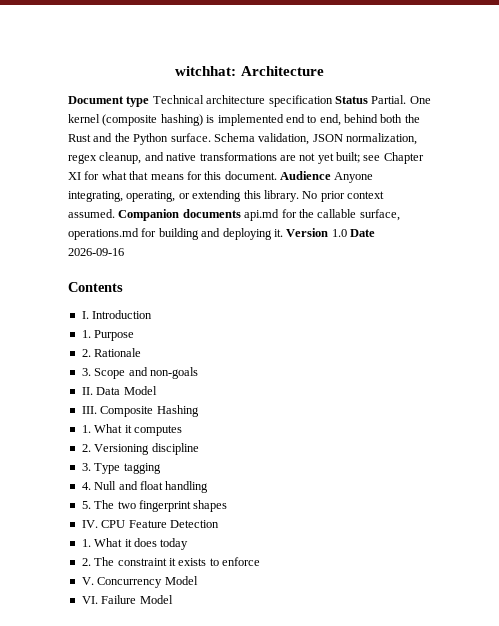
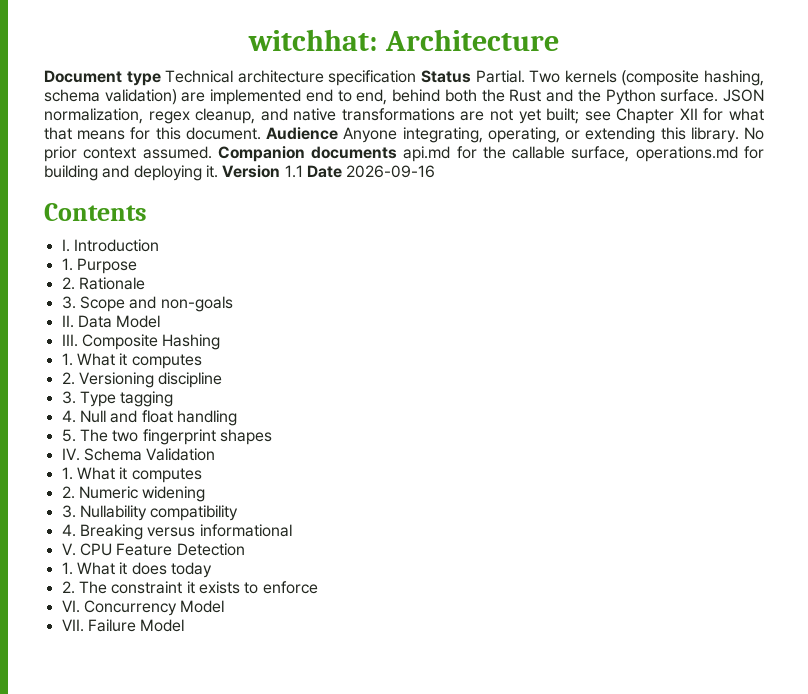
[409,96,431,104] [68,114,215,126] One kernel (composite hashing) is -> [529,70,765,86] [44,89,206,105] Two kernels (composite hashing, schema validation) are
[213,133,310,145] Schema validation, -> (719, 95) none
[68,172,81,180] XI -> [679,108,698,120] XII
[331,229,347,237] 1.0 -> [284,165,303,178] 1.1
(98, 524) none -> [83,448,216,461] [61,467,202,483] [61,486,206,502] [61,505,239,521] [61,524,292,540] [61,543,76,556] Schema Validation // 1. What it computes // 2. Numeric widening // 3. Nullability compatibility // 4. Breaking versus informational // V.
[81,577,94,585] V. -> [61,600,80,613] VI.
[81,596,98,604] VI. -> [61,619,84,632] VII.

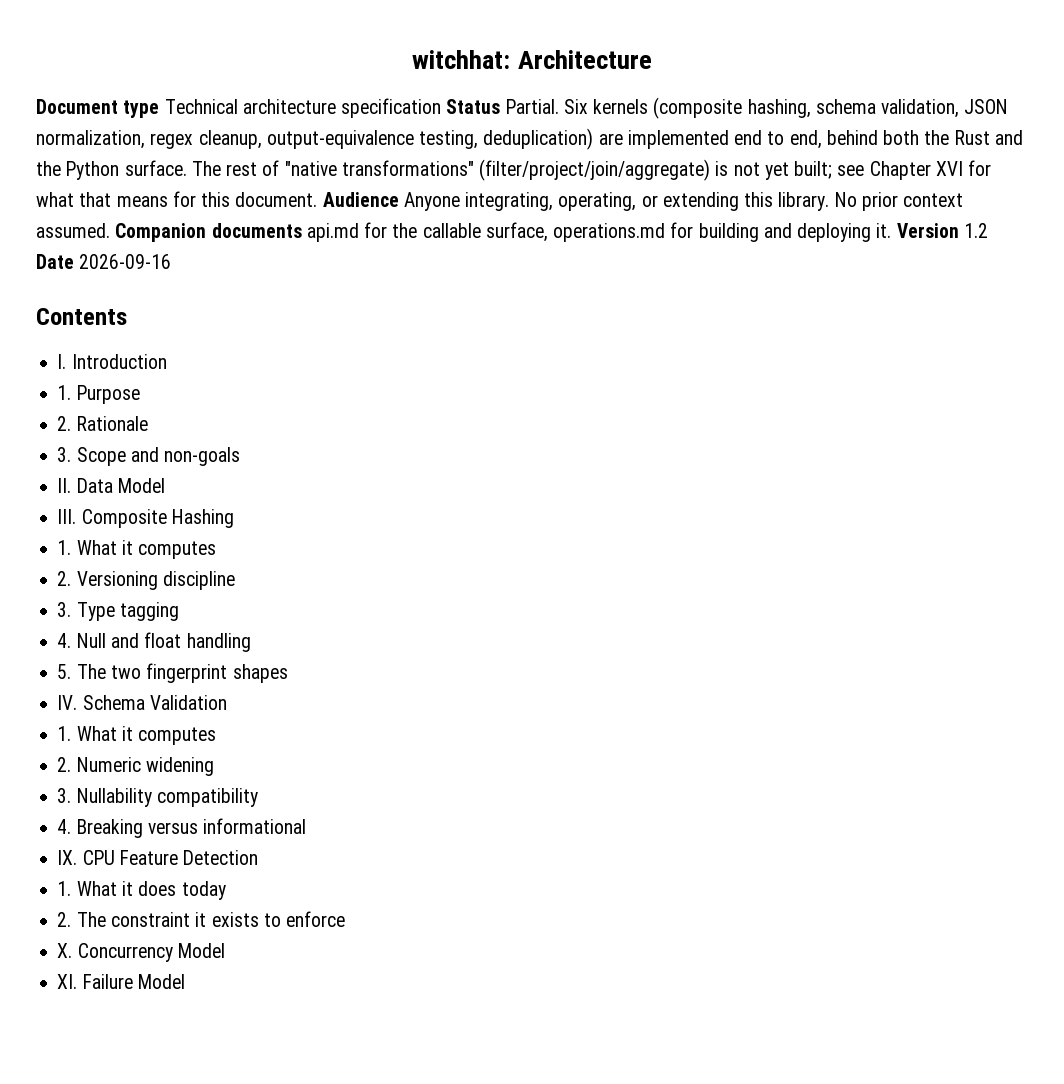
[529,70,561,83] Two -> [563,99,588,114] Six
[104,89,177,105] validation) -> [881,99,1009,118] [36,128,594,150] validation, JSON normalization, regex cleanup, output-equivalence testing, deduplication)
[723,89,765,102] [44,108,485,124] JSON normalization, regex cleanup, and native transformations are -> [191,159,729,181] The rest of "native transformations" (filter/project/join/aggregate) is
[679,108,698,120] XII -> [935,161,963,176] XVI
[284,165,303,178] 1.1 -> [963,223,988,238] 1.2
[61,543,76,556] V. -> [57,850,78,865] IX.
[61,600,80,613] VI. -> [57,943,73,958] X.
[61,619,84,632] VII. -> [57,974,78,989] XI.

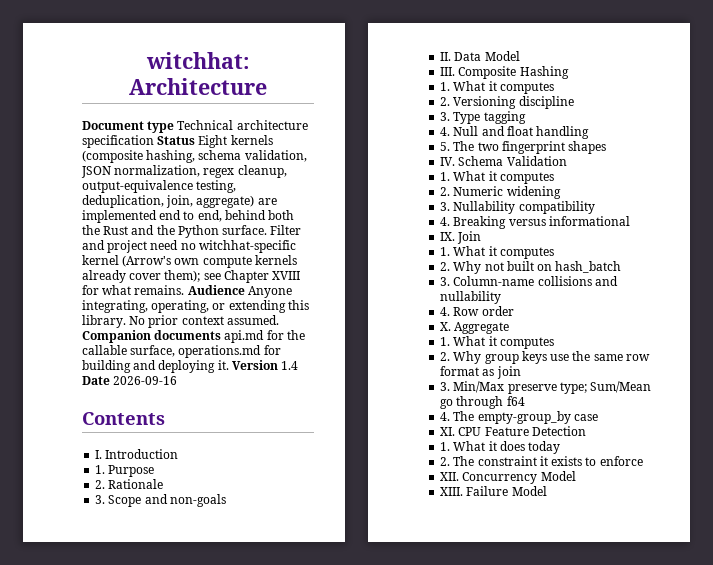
[505,99,588,114] Partial. Six -> [198,135,228,148] Eight
[483,128,594,150] deduplication) -> [82,195,255,208] deduplication, join, aggregate)
[191,159,833,181] The rest of "native transformations" (filter/project/join/aggregate) is not yet built; -> [270,225,302,235] [82,240,296,253] [82,255,297,268] [82,270,201,283] Filter and project need no witchhat-specific kernel (Arrow's own compute kernels already cover them);
[935,161,963,176] XVI -> [272,271,301,280] XVIII
[79,191,318,207] that means for this document. -> [134,285,185,295] remains.
[963,223,988,238] 1.2 -> [281,361,299,370] 1.4
(78, 857) none -> [457,231,482,244] [440,246,554,259] [440,261,622,274] [440,276,618,286] [440,291,502,304] [440,306,514,316] [440,322,510,334] [440,336,554,349] [440,351,650,364] [440,366,521,379] [440,381,652,394] [440,396,525,409] [440,411,598,424] [440,427,456,436] Join // 1. What it computes // 2. Why not built on hash_batch // 3. Column-name collisions and nullability // 4. Row order // X. Aggregate // 1. What it computes // 2. Why group keys use the same row format as join // 3. Min/Max preserve type; Sum/Mean go through f64 // 4. The empty-group_by case // XI.
[57,943,73,958] X. -> [440,472,460,481] XII.
[57,974,78,989] XI. -> [440,487,464,496] XIII.

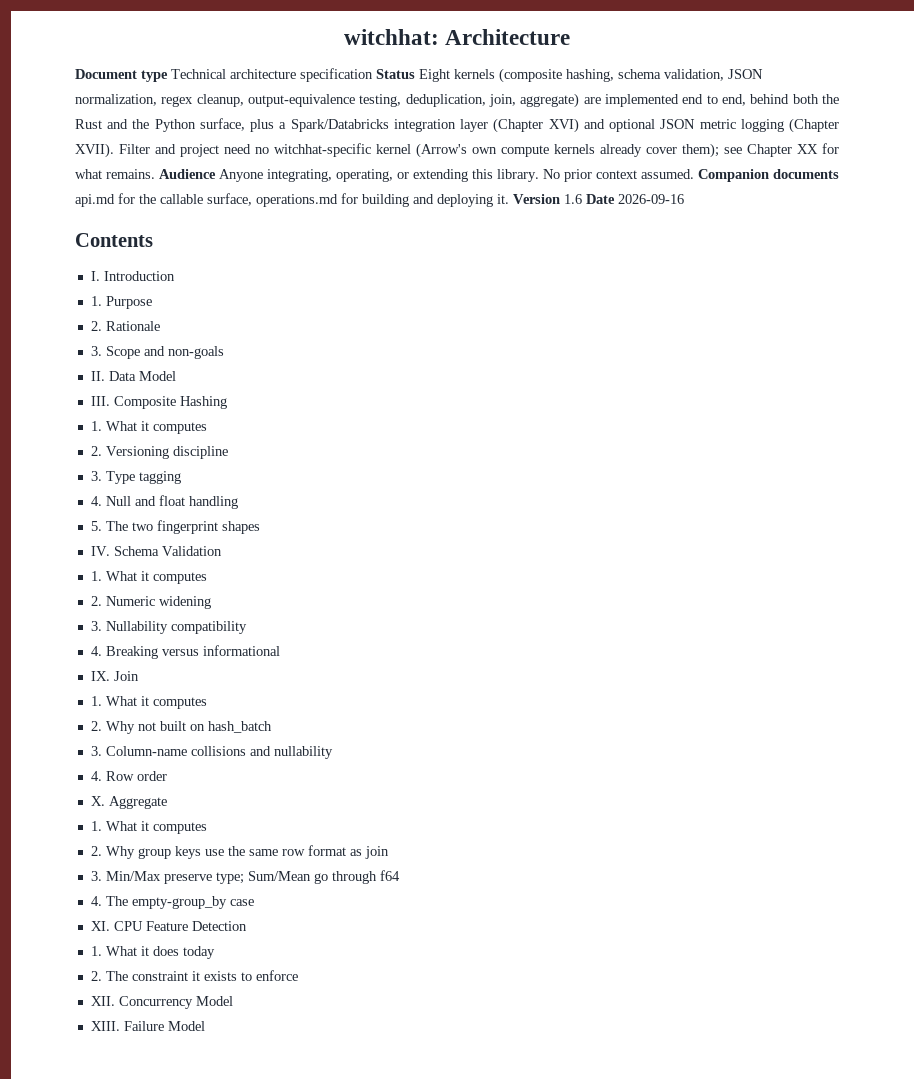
[222,225,268,235] surface. -> [199,118,840,133] [75,143,114,158] surface, plus a Spark/Databricks integration layer (Chapter XVI) and optional JSON metric logging (Chapter XVII).
[272,271,301,280] XVIII -> [797,144,818,154] XX
[281,361,299,370] 1.4 -> [564,194,582,204] 1.6

